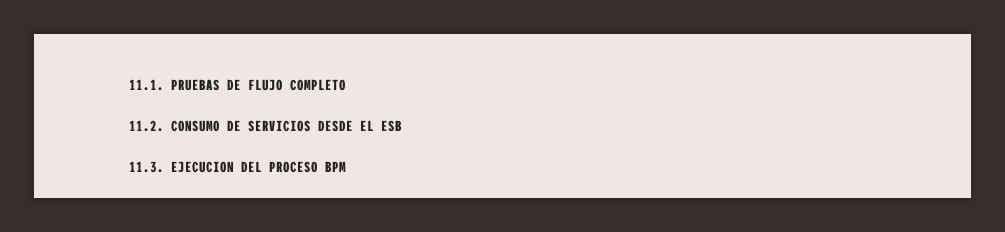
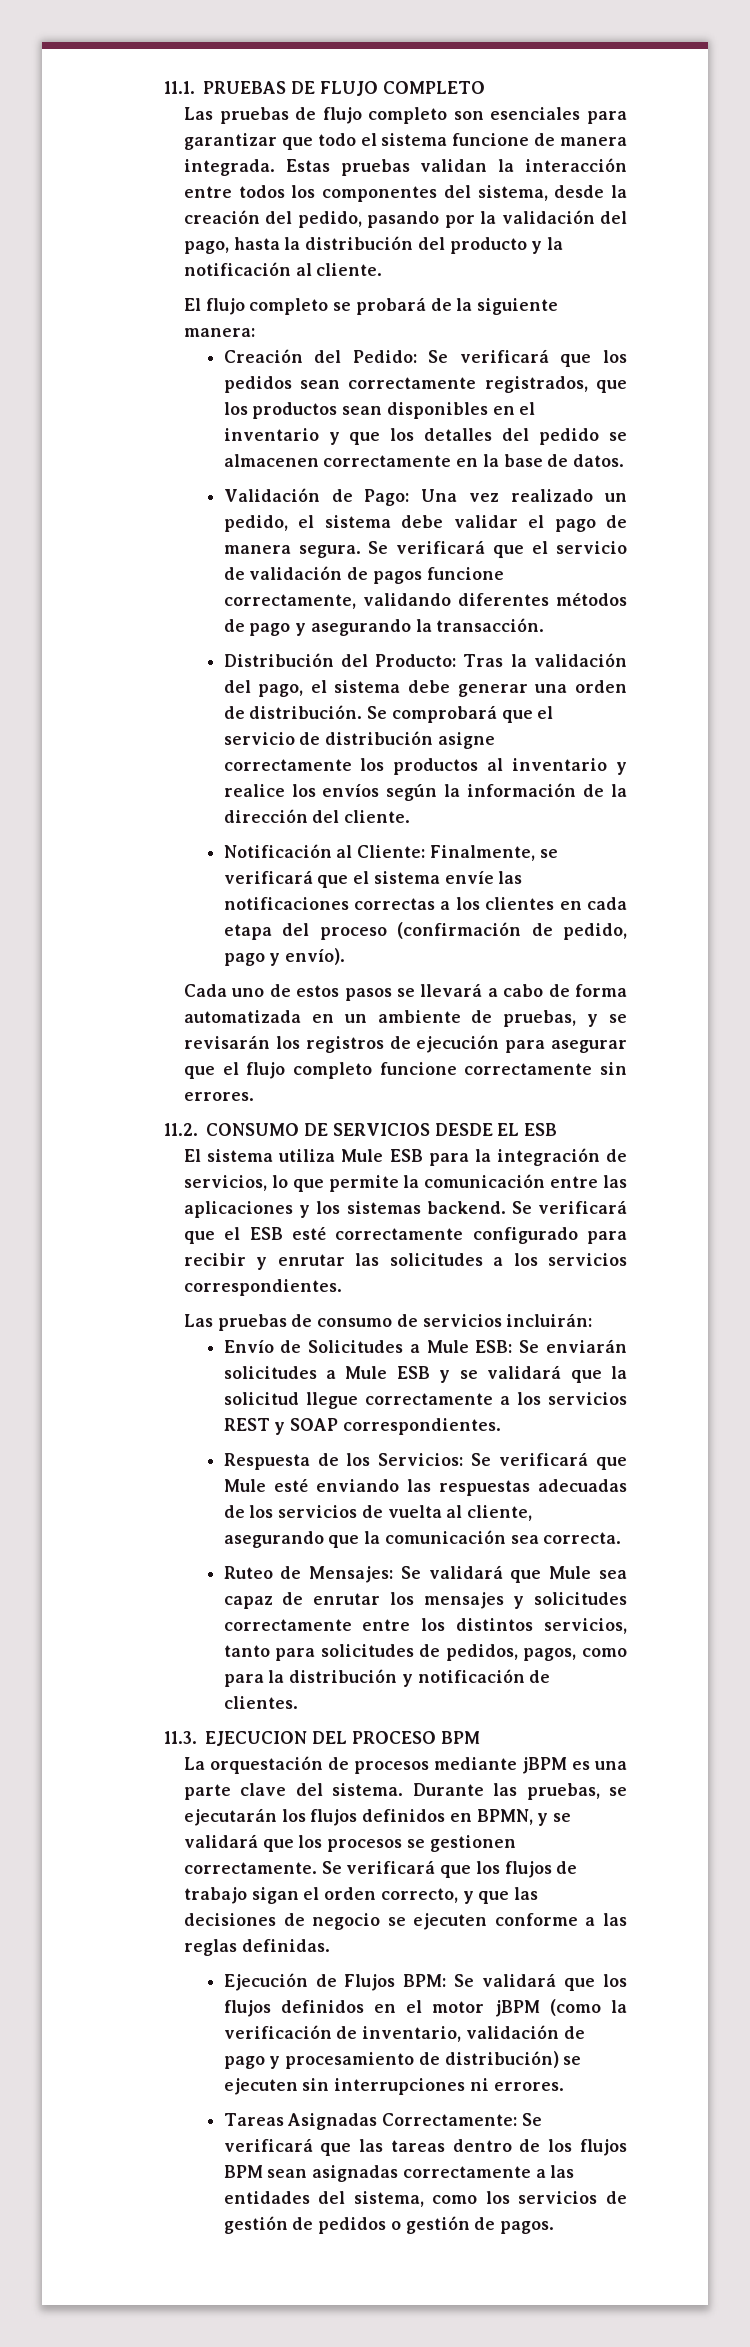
(347, 85) none -> [184,107,627,124] [184,133,627,150] [184,158,627,176] [184,185,627,202] [184,210,628,228] [184,236,564,254] [184,262,383,276] [184,297,559,315] [184,328,256,337] [223,349,627,367] [223,376,627,393] [223,402,536,419] [223,428,627,445] [223,454,624,467] [223,488,627,506] [223,515,628,532] [223,540,627,558] [223,566,504,584] [223,592,627,609] [223,618,545,636] [223,653,627,667] [223,680,627,697] [223,705,554,723] [223,731,495,749] [223,758,627,775] [223,783,627,801] [223,809,411,823] [223,844,558,861] [223,870,523,888] [223,897,627,910] [223,922,627,940] [223,948,346,966] [184,983,628,1001] [184,1010,627,1027] [184,1035,627,1053] [184,1062,627,1079] [184,1092,255,1101] // Las pruebas de flujo completo son esenciales para garantizar que todo el sistema funcione de manera integrada. Estas pruebas validan la interacción entre todos los componentes del sistema, desde la creación del pedido, pasando por la validación del pago, hasta la distribución del producto y la notificación al cliente. // El flujo completo se probará de la siguiente manera: // Creación del Pedido: Se verificará que los pedidos sean correctamente registrados, que los productos sean disponibles en el inventario y que los detalles del pedido se almacenen correctamente en la base de datos. // Validación de Pago: Una vez realizado un pedido, el sistema debe validar el pago de manera segura. Se verificará que el servicio de validación de pagos funcione correctamente, validando diferentes métodos de pago y asegurando la transacción. // Distribución del Producto: Tras la validación del pago, el sistema debe generar una orden de distribución. Se comprobará que el servicio de distribución asigne correctamente los productos al inventario y realice los envíos según la información de la dirección del cliente. // Notificación al Cliente: Finalmente, se verificará que el sistema envíe las notificaciones correctas a los clientes en cada etapa del proceso (confirmación de pedido, pago y envío). // Cada uno de estos pasos se llevará a cabo de forma automatizada en un ambiente de pruebas, y se revisarán los registros de ejecución para asegurar que el flujo completo funcione correctamente sin errores.
(403, 126) none -> [184,1148,628,1166] [184,1174,627,1192] [184,1200,628,1218] [184,1226,627,1244] [184,1253,628,1270] [184,1279,343,1296] [184,1313,593,1331] [223,1339,628,1353] [223,1365,627,1383] [223,1392,627,1409] [223,1418,501,1435] [223,1452,627,1470] [223,1478,627,1496] [223,1505,532,1521] [223,1530,622,1548] [223,1565,628,1583] [223,1592,627,1609] [223,1618,627,1634] [223,1644,627,1661] [223,1669,551,1687] [223,1696,298,1709] // El sistema utiliza Mule ESB para la integración de servicios, lo que permite la comunicación entre las aplicaciones y los sistemas backend. Se verificará que el ESB esté correctamente configurado para recibir y enrutar las solicitudes a los servicios correspondientes. // Las pruebas de consumo de servicios incluirán: // Envío de Solicitudes a Mule ESB: Se enviarán solicitudes a Mule ESB y se validará que la solicitud llegue correctamente a los servicios REST y SOAP correspondientes. // Respuesta de los Servicios: Se verificará que Mule esté enviando las respuestas adecuadas de los servicios de vuelta al cliente, asegurando que la comunicación sea correcta. // Ruteo de Mensajes: Se validará que Mule sea capaz de enrutar los mensajes y solicitudes correctamente entre los distintos servicios, tanto para solicitudes de pedidos, pagos, como para la distribución y notificación de clientes.
(347, 166) none -> [184,1756,627,1774] [184,1783,628,1800] [184,1808,572,1826] [184,1834,516,1852] [184,1860,578,1878] [184,1887,539,1904] [184,1913,627,1930] [184,1939,330,1956] [223,1973,627,1991] [223,1999,627,2017] [223,2025,585,2042] [223,2051,582,2069] [223,2078,564,2095] [223,2113,542,2130] [223,2138,628,2156] [223,2165,575,2182] [223,2191,627,2207] [223,2216,554,2234] // La orquestación de procesos mediante jBPM es una parte clave del sistema. Durante las pruebas, se ejecutarán los flujos definidos en BPMN, y se validará que los procesos se gestionen correctamente. Se verificará que los flujos de trabajo sigan el orden correcto, y que las decisiones de negocio se ejecuten conforme a las reglas definidas. // Ejecución de Flujos BPM: Se validará que los flujos definidos en el motor jBPM (como la verificación de inventario, validación de pago y procesamiento de distribución) se ejecuten sin interrupciones ni errores. // Tareas Asignadas Correctamente: Se verificará que las tareas dentro de los flujos BPM sean asignadas correctamente a las entidades del sistema, como los servicios de gestión de pedidos o gestión de pagos.

